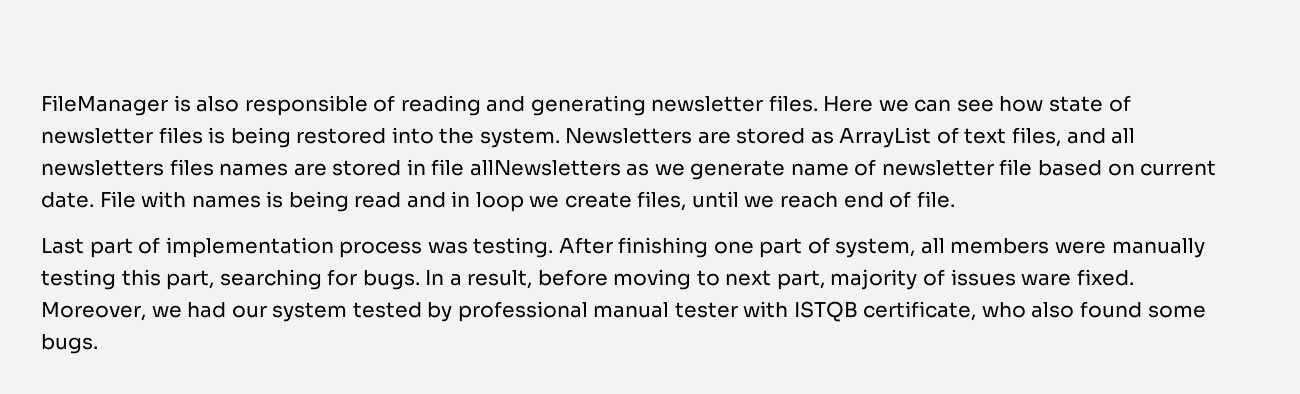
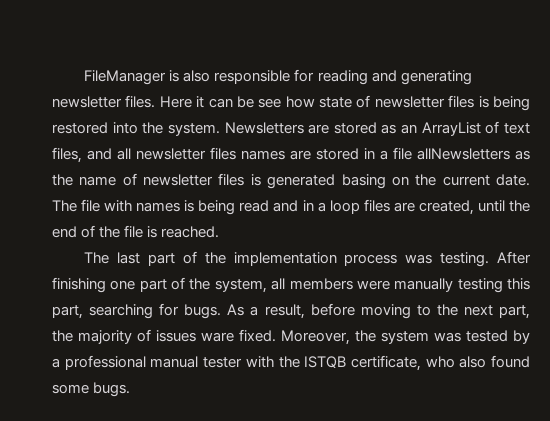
[373,95,396,112] of -> [294,69,315,82] for
[878,99,952,112] we can -> [196,96,254,108] it can be
(834, 137) none -> [401,124,418,134] an
[41,160,164,176] newsletters -> [136,148,206,160] newsletter
(426, 167) none -> [380,150,388,160] a
[654,160,786,180] we generate -> [52,174,73,186] the
[999,159,1217,176] [41,191,136,208] file based on current date. File -> [218,173,530,189] [52,199,101,212] files is generated basing on the current date. The file
[475,191,955,212] [41,237,161,258] loop we create files, until we reach end of file. // Last part of -> [317,199,530,215] [52,225,220,238] [84,251,226,266] a loop files are created, until the end of the file is reached. // The last part of the
(830, 245) none -> [189,278,211,290] the
[425,270,445,285] In -> [227,304,245,316] As
(720, 278) none -> [436,304,458,316] the
(825, 280) none -> [52,330,73,342] the
[151,302,348,322] we had our system -> [355,330,461,344] the system was
(453, 312) none -> [52,358,60,368] a
(789, 309) none -> [278,356,300,368] the

